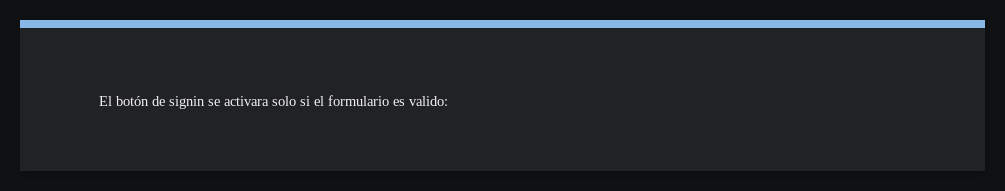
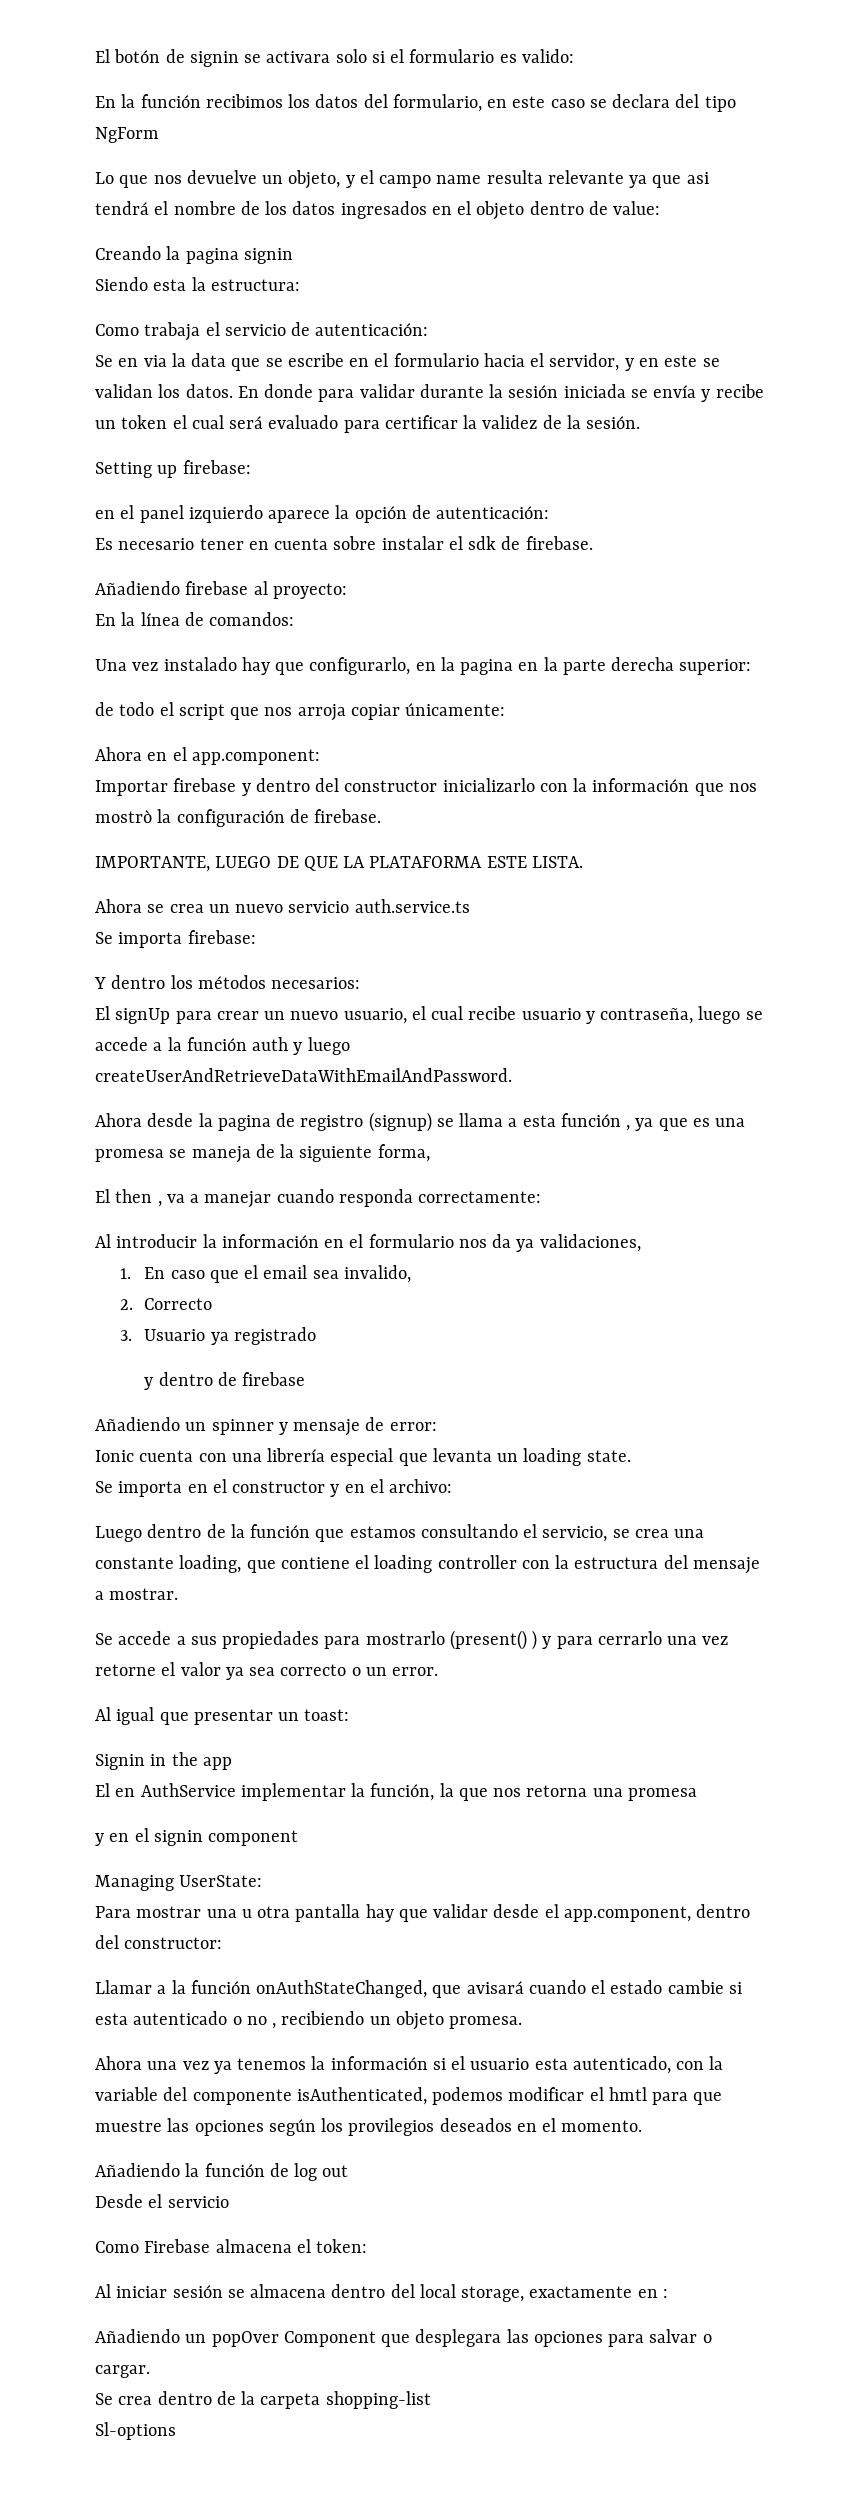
(448, 101) none -> [95,94,736,112] [95,127,159,143] [95,170,709,189] [95,201,661,220] [95,246,293,264] [95,277,300,291] [95,322,429,341] [95,353,720,371] [95,384,764,402] [95,415,641,433] [95,460,251,478] [95,505,550,523] [95,536,593,550] [95,581,347,599] [95,612,295,626] [95,657,752,675] [95,702,506,721] [95,747,320,765] [95,778,757,796] [95,809,382,827] [95,856,583,872] [95,899,470,913] [95,930,256,948] [94,975,361,989] [95,1006,763,1024] [95,1037,350,1055] [95,1068,512,1082] [95,1112,746,1132] [95,1144,430,1163] [95,1189,542,1208] [95,1234,641,1252] [119,1265,411,1283] [119,1298,213,1310] [119,1327,316,1345] [144,1372,306,1390] [95,1417,437,1436] [95,1448,631,1466] [95,1479,453,1497] [95,1524,705,1542] [95,1555,760,1574] [95,1588,179,1600] [95,1630,729,1650] [95,1662,439,1680] [95,1707,350,1725] [95,1752,232,1770] [95,1783,697,1801] [95,1828,299,1846] [95,1875,263,1891] [95,1904,751,1922] [95,1935,223,1949] [95,1980,742,1998] [95,2011,523,2030] [95,2056,724,2074] [95,2087,723,2105] [95,2118,643,2136] [95,2163,349,2181] [95,2194,229,2208] [95,2239,368,2253] [95,2284,668,2302] [95,2329,712,2347] [95,2365,150,2378] [95,2391,431,2409] [95,2422,176,2440] // En la función recibimos los datos del formulario, en este caso se declara del tipo NgForm // Lo que nos devuelve un objeto, y el campo name resulta relevante ya que asi tendrá el nombre de los datos ingresados en el objeto dentro de value: // Creando la pagina signin // Siendo esta la estructura: // Como trabaja el servicio de autenticación: // Se en via la data que se escribe en el formulario hacia el servidor, y en este se validan los datos. En donde para validar durante la sesión iniciada se envía y recibe un token el cual será evaluado para certificar la validez de la sesión. // Setting up firebase: // en el panel izquierdo aparece la opción de autenticación: // Es necesario tener en cuenta sobre instalar el sdk de firebase. // Añadiendo firebase al proyecto: // En la línea de comandos: // Una vez instalado hay que configurarlo, en la pagina en la parte derecha superior: // de todo el script que nos arroja copiar únicamente: // Ahora en el app.component: // Importar firebase y dentro del constructor inicializarlo con la información que nos mostrò la configuración de firebase. // IMPORTANTE, LUEGO DE QUE LA PLATAFORMA ESTE LISTA. // Ahora se crea un nuevo servicio auth.service.ts // Se importa firebase: // Y dentro los métodos necesarios: // El signUp para crear un nuevo usuario, el cual recibe usuario y contraseña, luego se accede a la función auth y luego createUserAndRetrieveDataWithEmailAndPassword. // Ahora desde la pagina de registro (signup) se llama a esta función , ya que es una promesa se maneja de la siguiente forma, // El then , va a manejar cuando responda correctamente: // Al introducir la información en el formulario nos da ya validaciones, // 1. En caso que el email sea invalido, // 2. Correcto // 3. Usuario ya registrado // y dentro de firebase // Añadiendo un spinner y mensaje de error: // Ionic cuenta con una librería especial que levanta un loading state. // Se importa en el constructor y en el archivo: // Luego dentro de la función que estamos consultando el servicio, se crea una constante loading, que contiene el loading controller con la estructura del mensaje a mostrar. // Se accede a sus propiedades para mostrarlo (present() ) y para cerrarlo una vez retorne el valor ya sea correcto o un error. // Al igual que presentar un toast: // Signin in the app // El en AuthService implementar la función, la que nos retorna una promesa // y en el signin component // Managing UserState: // Para mostrar una u otra pantalla hay que validar desde el app.component, dentro del constructor: // Llamar a la función onAuthStateChanged, que avisará cuando el estado cambie si esta autenticado o no , recibiendo un objeto promesa. // Ahora una vez ya tenemos la información si el usuario esta autenticado, con la variable del componente isAuthenticated, podemos modificar el hmtl para que muestre las opciones según los provilegios deseados en el momento. // Añadiendo la función de log out // Desde el servicio // Como Firebase almacena el token: // Al iniciar sesión se almacena dentro del local storage, exactamente en : // Añadiendo un popOver Component que desplegara las opciones para salvar o cargar. // Se crea dentro de la carpeta shopping-list // Sl-options

